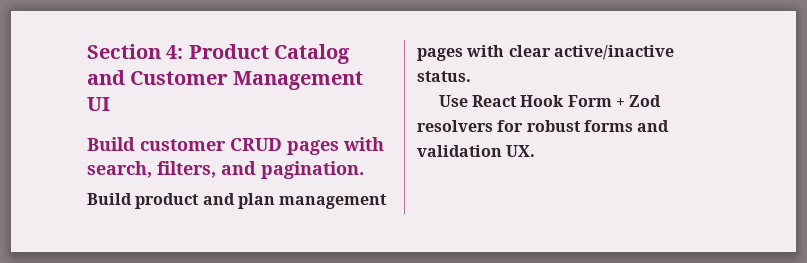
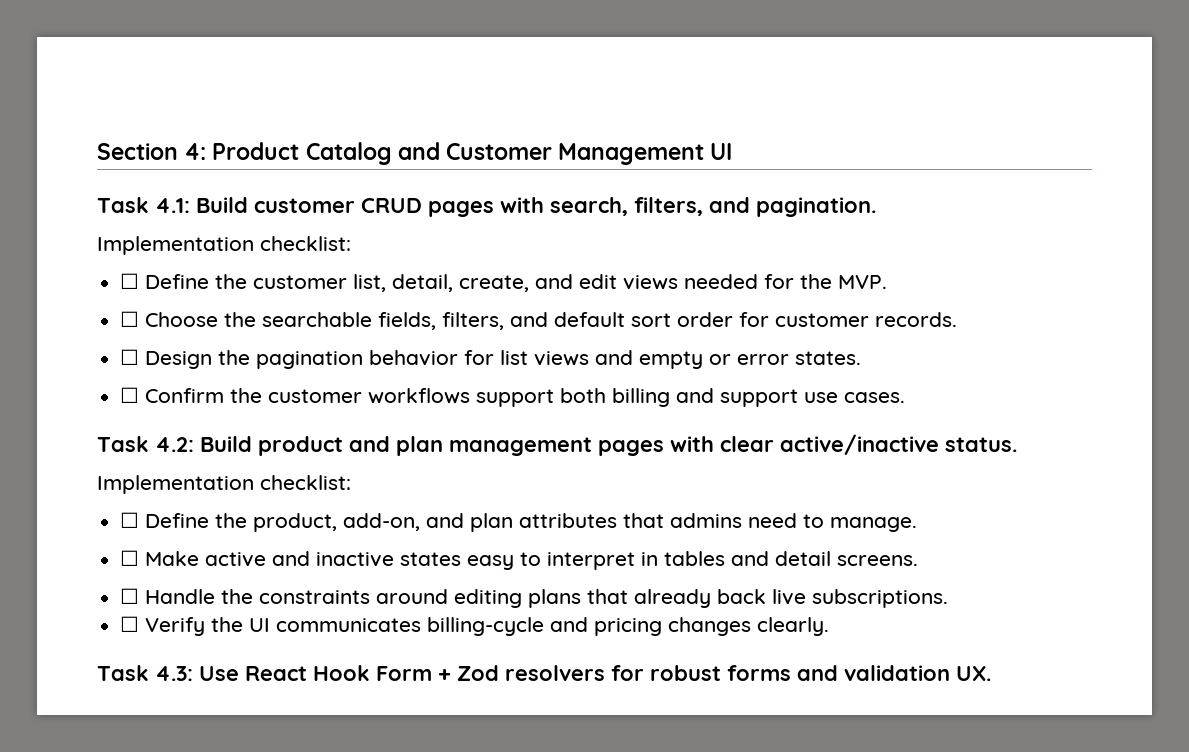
(110, 104) none -> [97,197,190,213] Task 4.1:
(364, 170) none -> [97,236,351,255] [120,273,888,292] [120,311,958,330] [120,349,862,369] [120,387,906,407] [97,436,194,452] Implementation checklist: // ☐ Define the customer list, detail, create, and edit views needed for the MVP. // ☐ Choose the searchable fields, filters, and default sort order for customer records. // ☐ Design the pagination behavior for list views and empty or error states. // ☐ Confirm the customer workflows support both billing and support use cases. // Task 4.2:
(471, 76) none -> [97,475,351,494] [120,512,918,532] [120,550,919,570] [120,588,949,608] [120,616,830,636] [97,665,193,681] Implementation checklist: // ☐ Define the product, add-on, and plan attributes that admins need to manage. // ☐ Make active and inactive states easy to interpret in tables and detail screens. // ☐ Handle the constraints around editing plans that already back live subscriptions. // ☐ Verify the UI communicates billing-cycle and pricing changes clearly. // Task 4.3:

